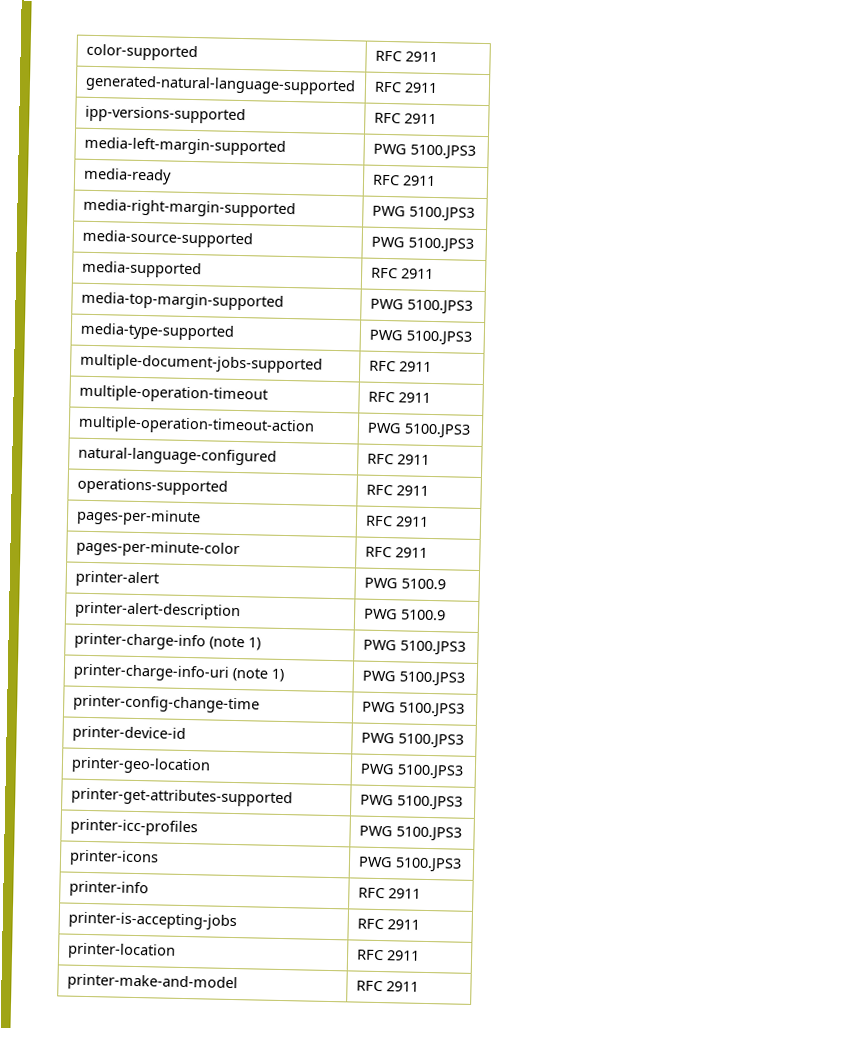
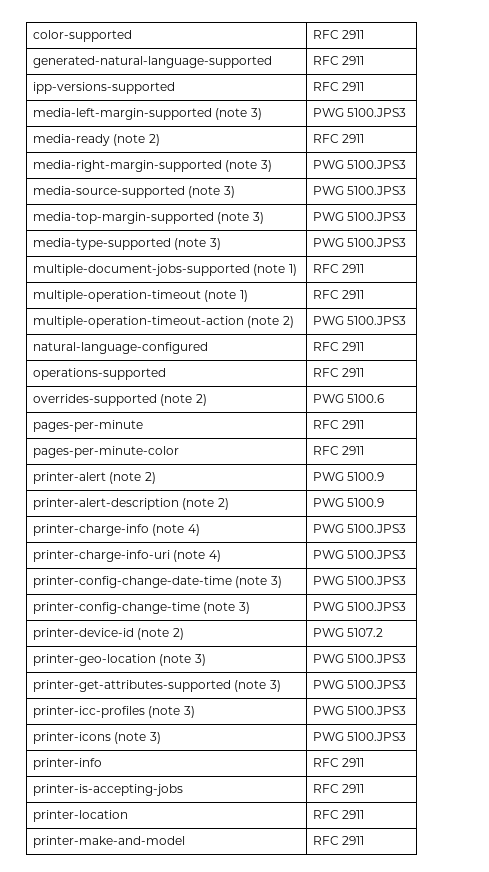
(286, 146) none -> [215,108,262,120] (note 3)
(172, 176) none -> [113,134,160,146] (note 2)
(296, 208) none -> [225,160,272,172] (note 3)
[370,236,474,253] [81,260,202,279] [370,267,434,279] | PWG 5100.JPS3 // media-supported | RFC 2911 -> [188,186,235,198] [313,186,407,195] (note 3) | PWG 5100.JPS3
(284, 301) none -> [217,212,264,224] (note 3)
(235, 331) none -> [174,238,221,250] (note 3)
(323, 363) none -> [253,264,297,276] (note 1)
(268, 394) none -> [204,290,248,302] (note 1)
(315, 425) none -> [247,316,294,328] (note 2)
(429, 490) none -> [33,394,207,406] [313,394,385,403] // overrides-supported (note 2) | PWG 5100.6
(159, 579) none -> [109,472,156,484] (note 2)
(241, 611) none -> [182,498,229,510] (note 2)
[247,637,261,651] 1) -> [187,524,200,536] 4)
[270,668,284,683] 1) -> [208,550,221,562] [313,550,407,559] [33,576,282,588] 4) | PWG 5100.JPS3 // printer-config-change-date-time (note 3)
(260, 704) none -> [203,602,250,614] (note 3)
[360,732,464,749] | PWG 5100.JPS3 -> [137,628,184,640] [313,628,384,637] (note 2) | PWG 5107.2
(211, 765) none -> [159,654,206,666] (note 3)
(293, 797) none -> [234,680,281,692] (note 3)
(198, 827) none -> [148,706,195,718] (note 3)
(159, 858) none -> [114,732,161,744] (note 3)

